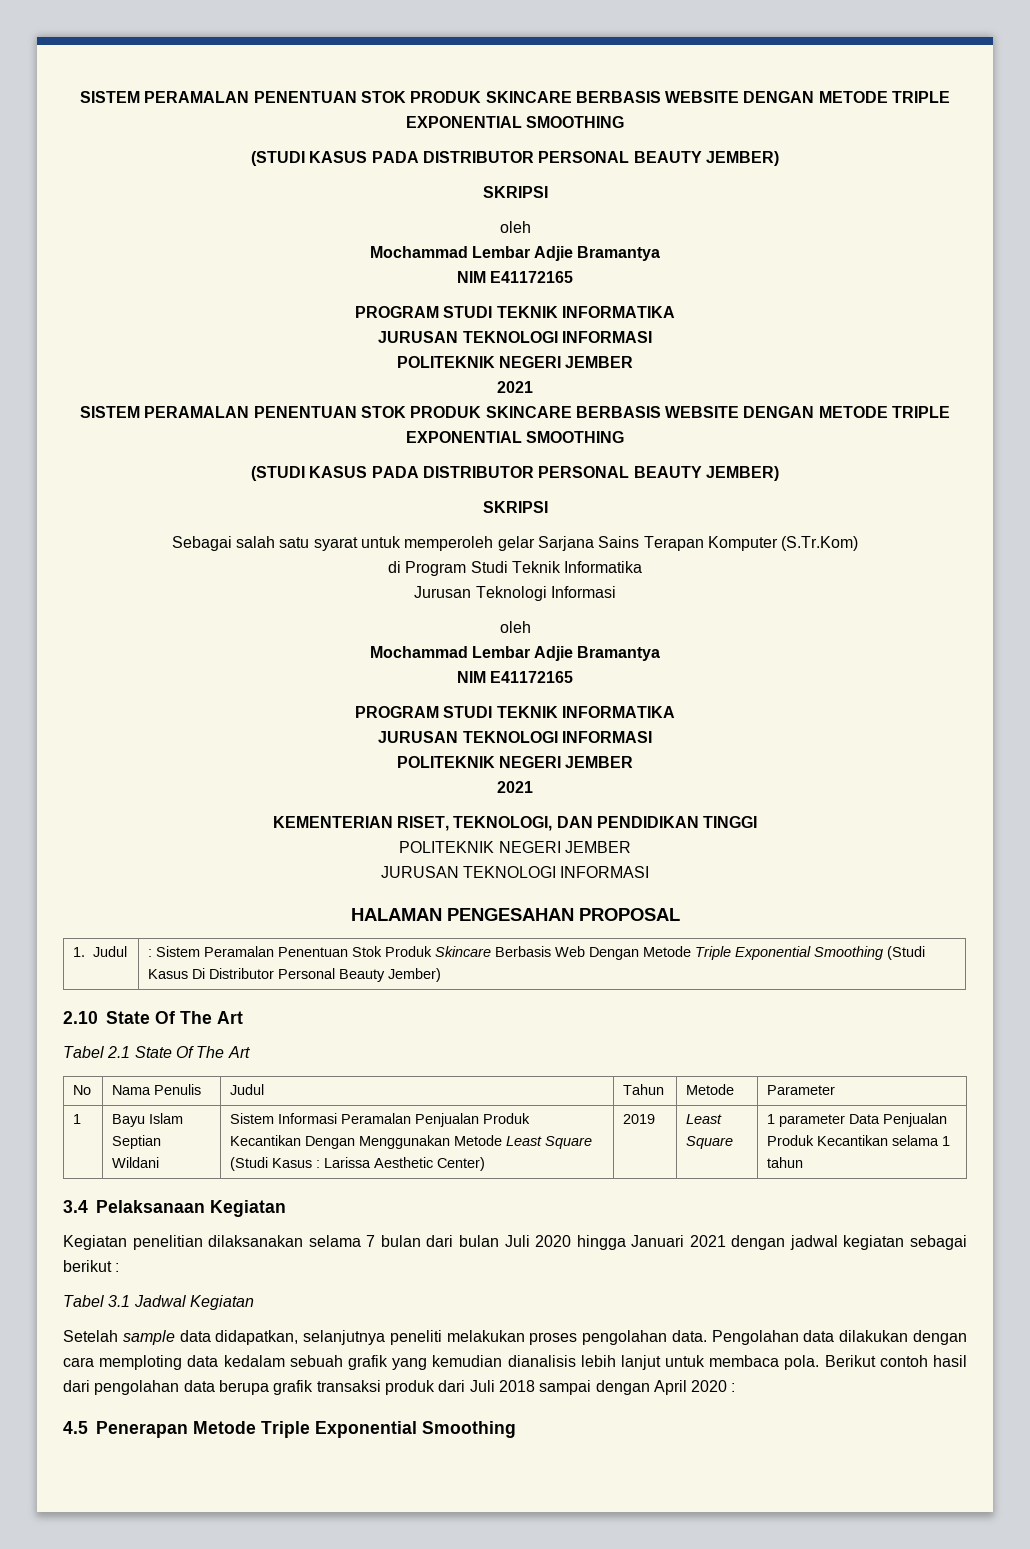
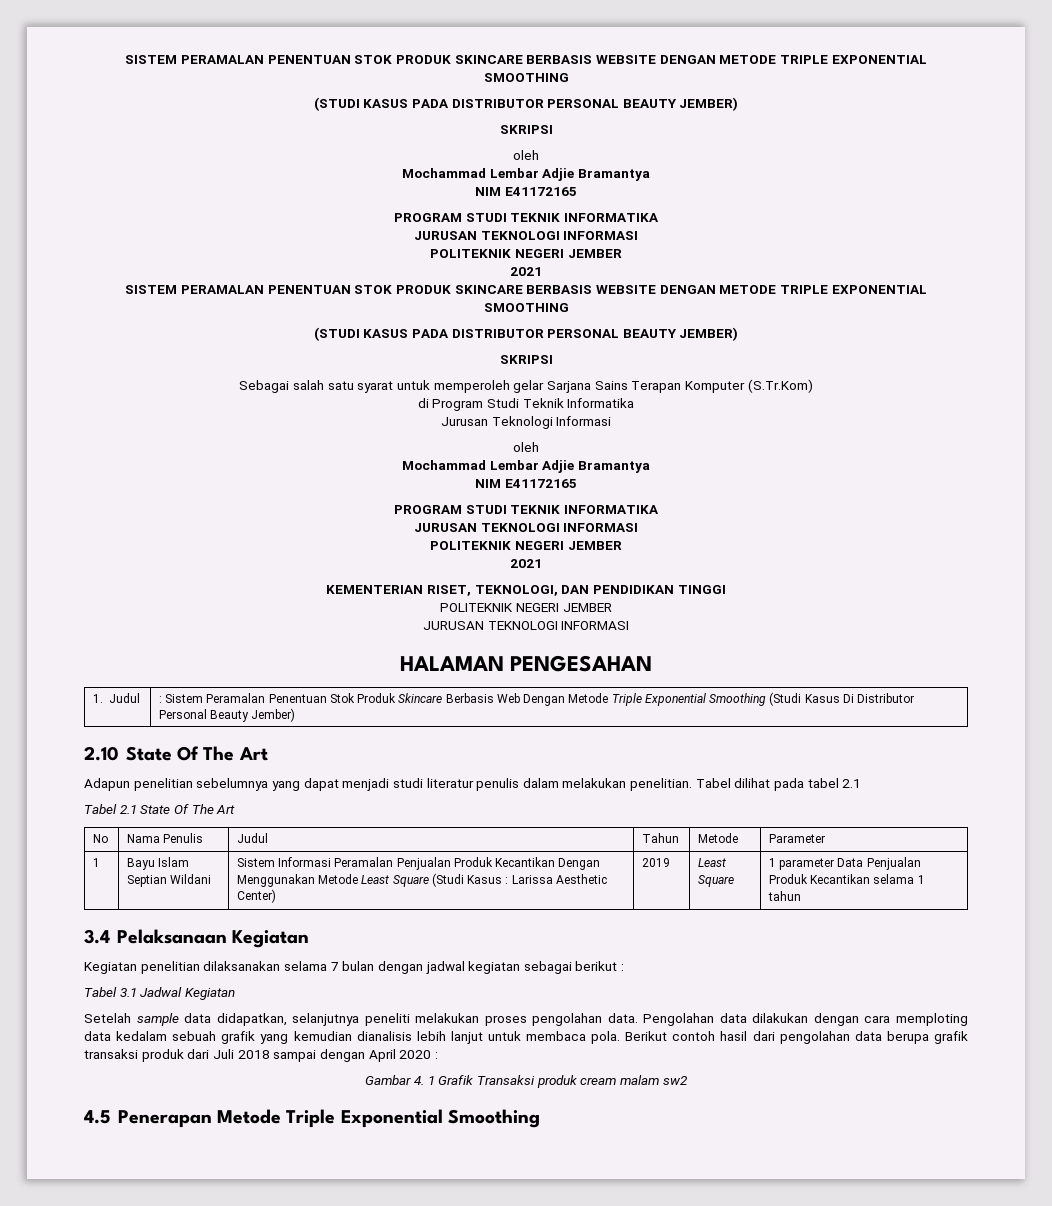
[578,908,680,921] PROPOSAL -> (653, 663) none
(243, 1017) none -> [84,778,862,791] // Adapun penelitian sebelumnya yang dapat menjadi studi literatur penulis dalam melakukan penelitian. Tabel dilihat pada tabel 2.1
[426,1235,726,1250] dari bulan Juli 2020 hingga Januari 2021 -> (375, 966) none
(736, 1387) none -> [365,1075,688,1088] // Gambar 4. 1 Grafik Transaksi produk cream malam sw2

